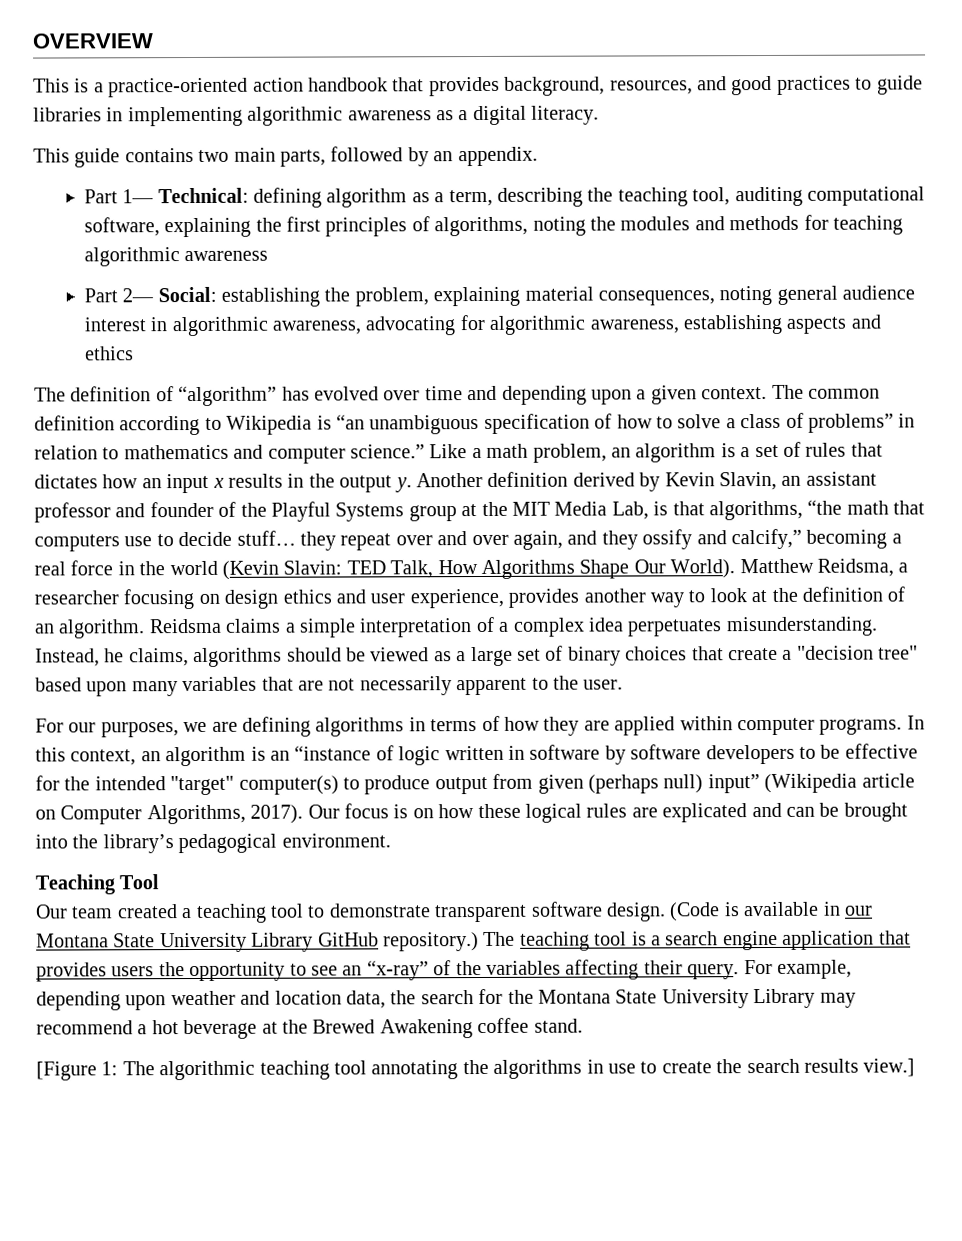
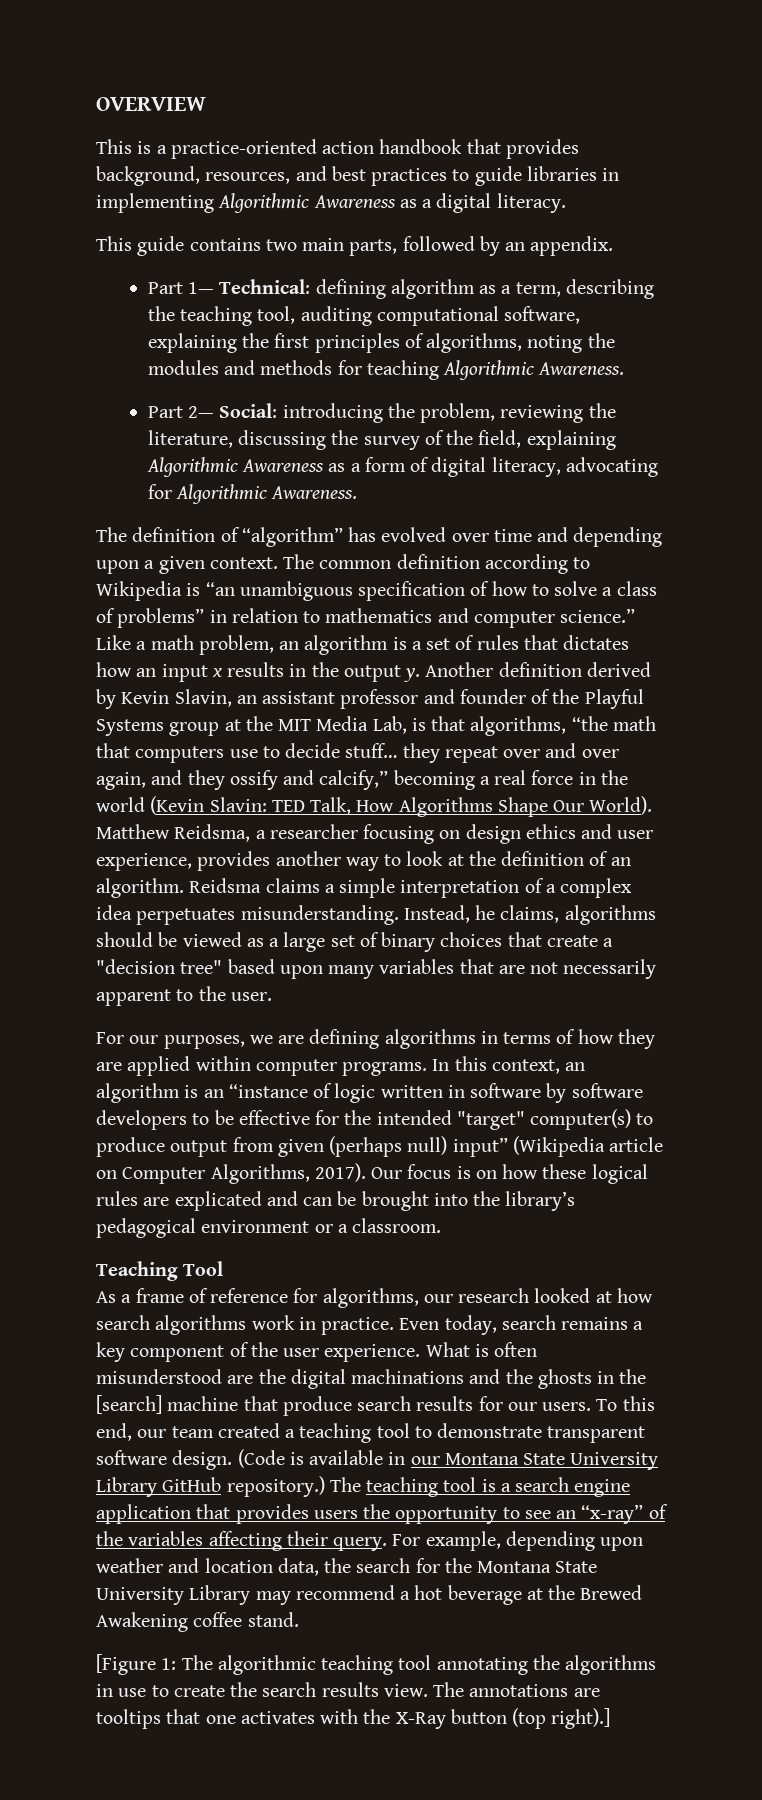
[731,75,773,96] good -> [331,166,366,181] best
[247,106,432,126] algorithmic awareness -> [218,193,396,213] Algorithmic Awareness
[83,247,269,267] algorithmic awareness -> [443,360,625,380] Algorithmic Awareness.
[220,287,320,307] establishing -> [282,403,383,423] introducing
[433,285,916,307] [83,314,881,337] [84,346,134,361] explaining material consequences, noting general audience interest in algorithmic awareness, advocating for algorithmic awareness, establishing aspects and ethics -> [500,403,616,423] [147,430,616,450] [146,457,658,477] [147,484,358,504] reviewing the literature, discussing the survey of the field, explaining Algorithmic Awareness as a form of digital literacy, advocating for Algorithmic Awareness.
[281,833,391,848] [35,874,160,895] [35,904,68,919] environment. // Teaching Tool // Our -> [201,1218,442,1233] [96,1261,224,1281] [96,1288,653,1308] [96,1315,644,1335] [96,1342,538,1362] [96,1369,647,1389] [96,1395,655,1416] [96,1423,167,1441] environment or a classroom. // Teaching Tool // As a frame of reference for algorithms, our research looked at how search algorithms work in practice. Even today, search remains a key component of the user experience. What is often misunderstood are the digital machinations and the ghosts in the [search] machine that produce search results for our users. To this end, our
[863,1058,916,1077] view.] -> [383,1682,600,1697] [96,1708,611,1729] view. The annotations are tooltips that one activates with the X-Ray button (top right).]

